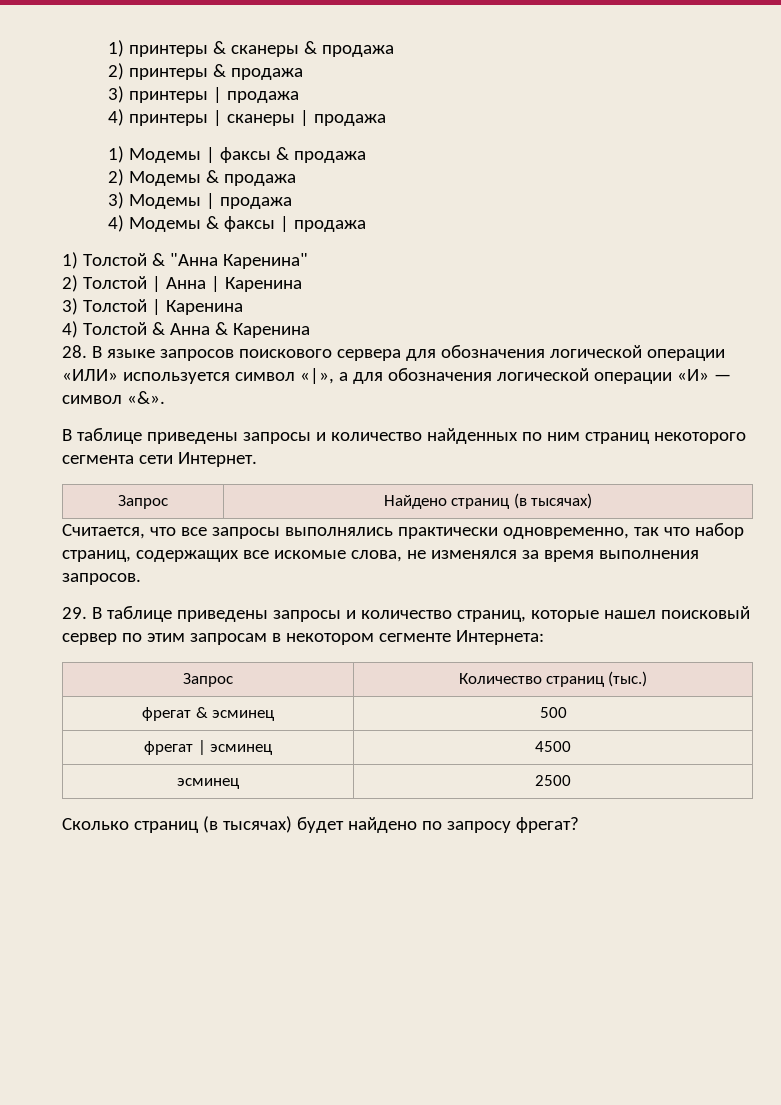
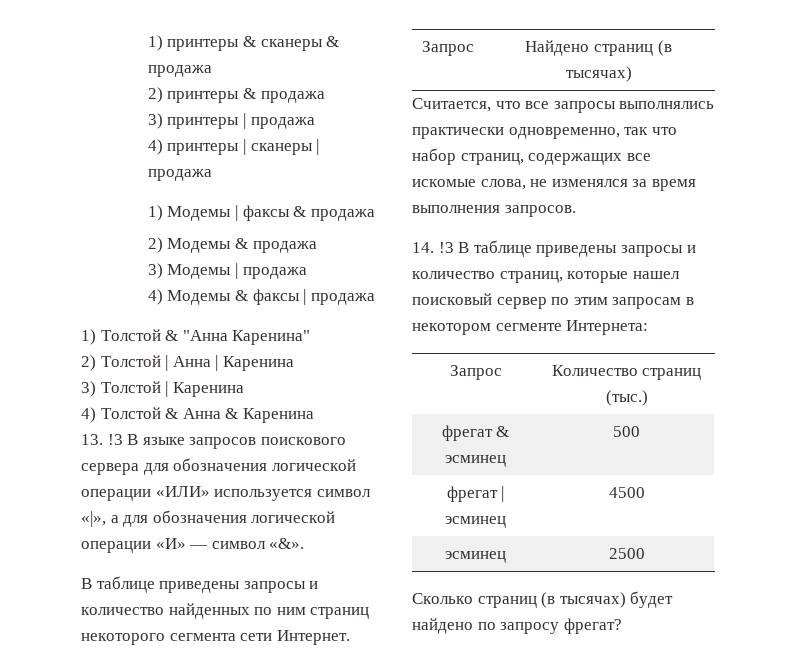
[62,345,87,358] 28. -> [81,434,123,445] 13. !3
[62,607,87,619] 29. -> [412,242,454,253] 14. !3

